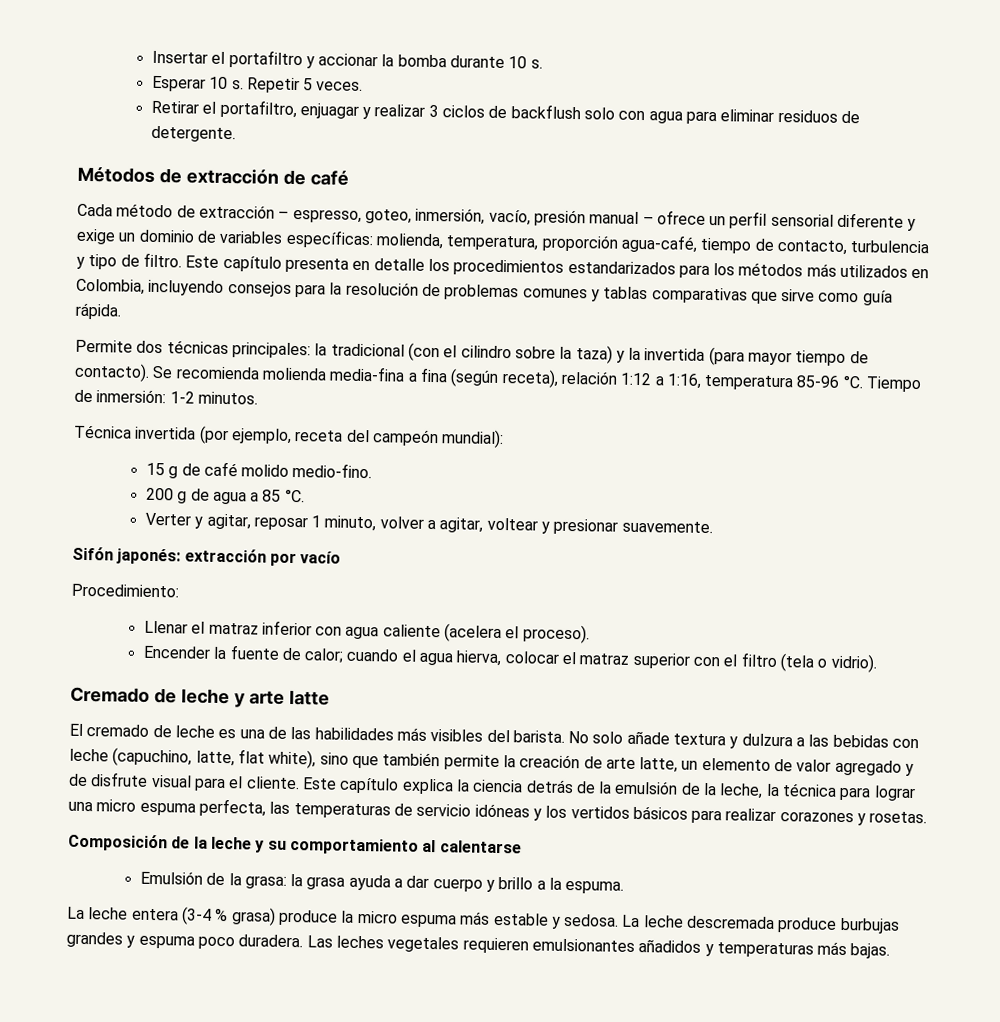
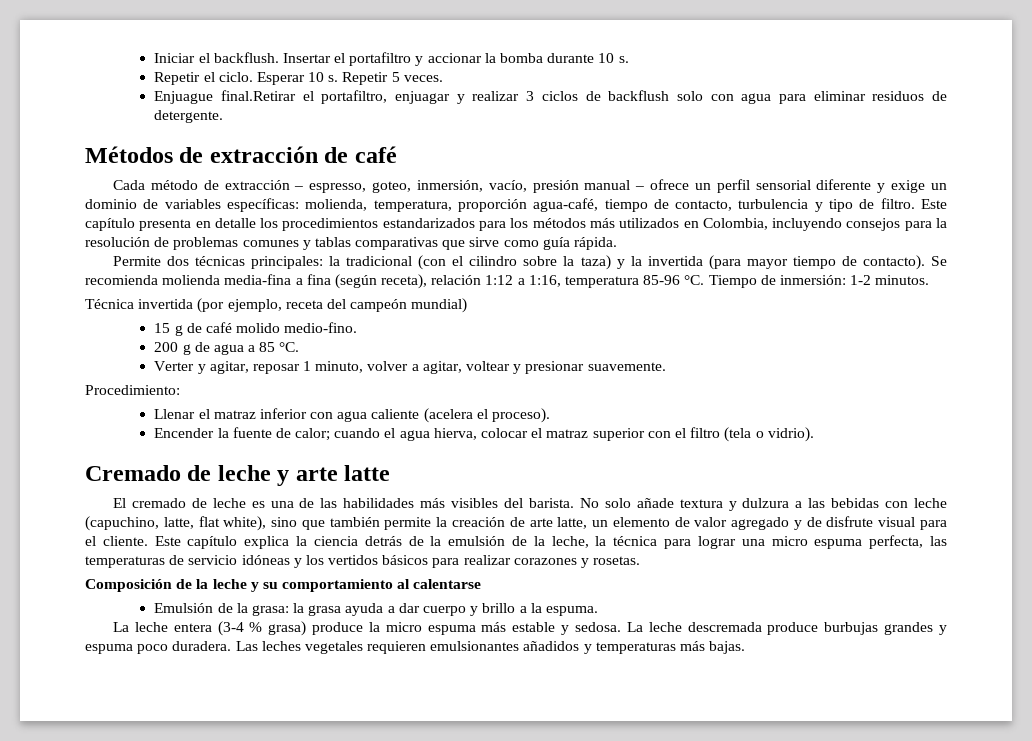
(151, 57) none -> [154,52,279,63] Iniciar el backflush.
(543, 64) none -> [154,72,253,85] Repetir el ciclo.
[150,100,199,114] Retirar -> [154,90,297,104] Enjuague final.Retirar
[441,429,505,449] mundial): -> [411,298,468,313] mundial)
[72,546,342,567] // Sifón japonés: extracción por vacío -> (666, 366) none

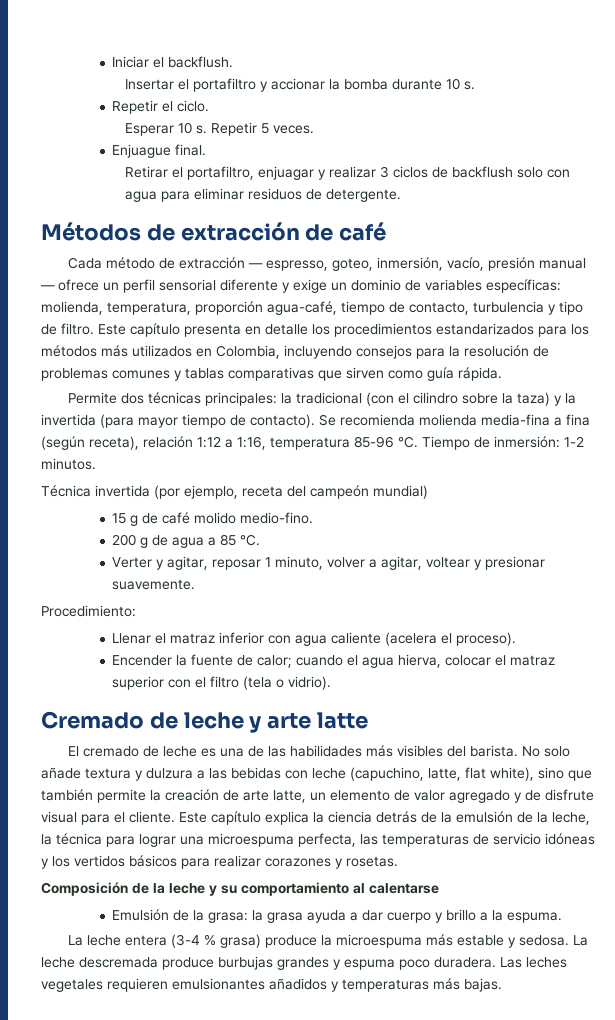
(279, 57) none -> (234, 62) //
(253, 77) none -> (210, 106) //
[221,90,297,101] final.Retirar -> [175,144,207,156] [124,166,168,178] final. // Retirar
[294,186,304,190] – -> [248,263,264,268] —
[635,186,645,190] – -> [40,285,55,290] —
[469,237,500,247] sirve -> [346,367,384,379] sirven
[771,536,863,549] micro espuma -> [208,833,294,847] microespuma
[385,622,476,635] micro espuma -> [336,934,423,948] microespuma

